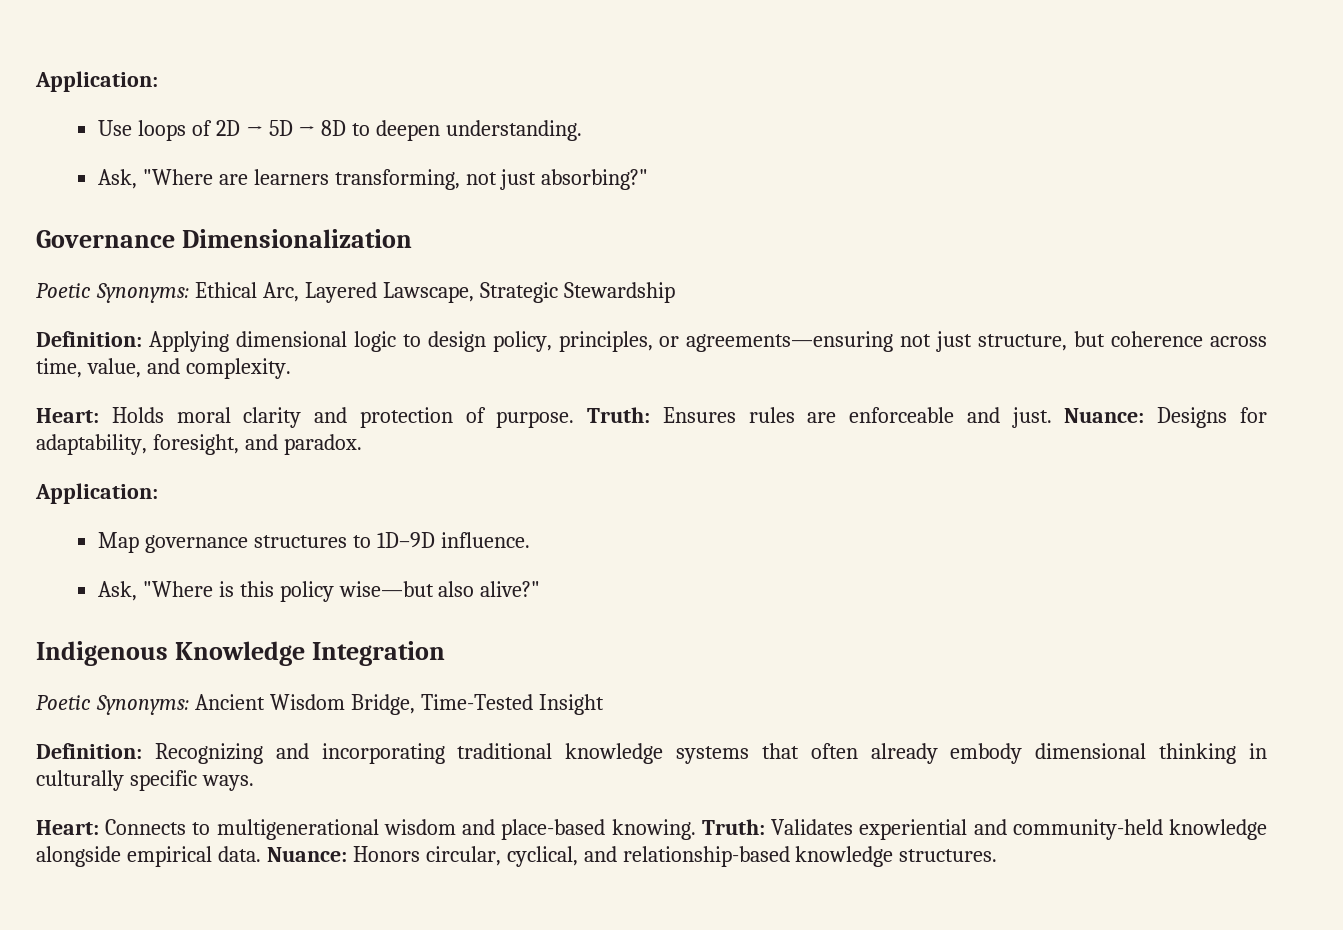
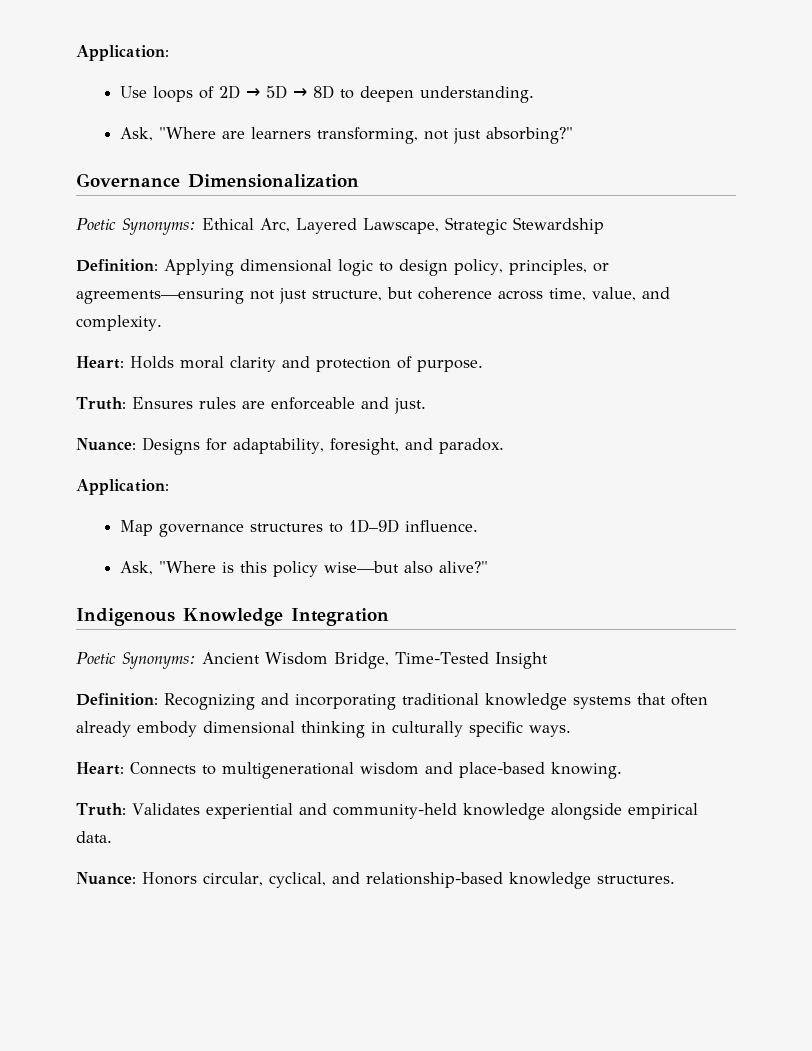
(575, 419) none -> (483, 366) //
(1052, 417) none -> (426, 406) //
(696, 829) none -> (622, 770) //
(261, 854) none -> (112, 837) //

